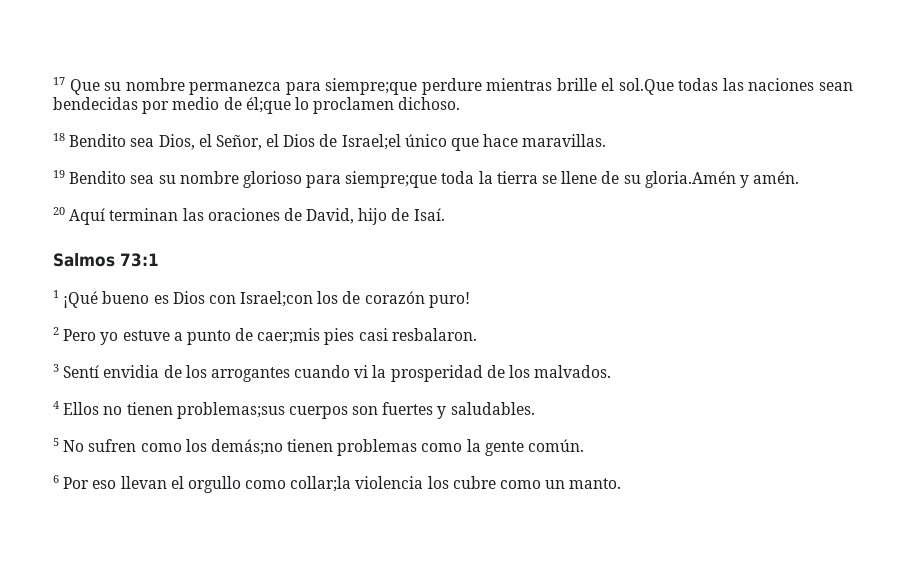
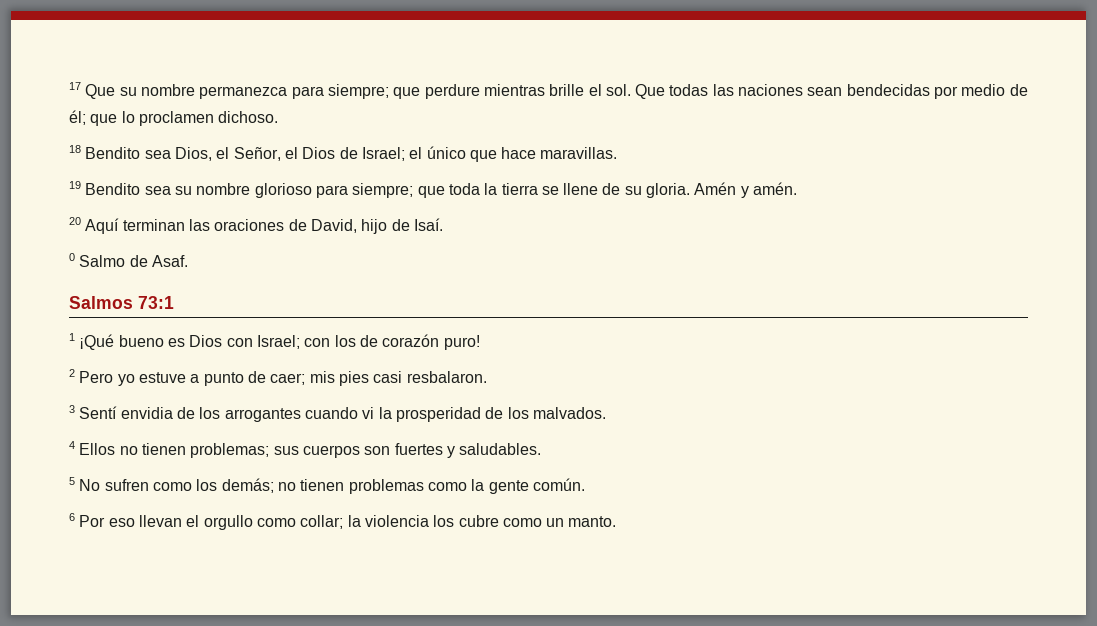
[325,78,418,95] siempre;que -> [327,84,421,99] siempre; que
[618,78,674,95] sol.Que -> [605,84,666,99] sol. Que
[245,97,291,114] él;que -> [69,110,118,126] él; que
[341,134,401,150] Israel;el -> [361,147,423,161] Israel; el
[345,171,438,188] siempre;que -> [352,183,445,198] siempre; que
[644,171,736,188] gloria.Amén -> [646,182,737,198] gloria. Amén
(445, 214) none -> [69,253,188,267] // 0 Salmo de Asaf.
[240,291,314,307] Israel;con -> [256,335,331,349] Israel; con
[257,328,321,344] caer;mis -> [270,371,335,385] caer; mis
[176,402,285,419] problemas;sus -> [190,443,299,458] problemas; sus
[210,439,283,455] demás;no -> [221,478,296,493] demás; no
[290,476,352,492] collar;la -> [300,515,361,529] collar; la

